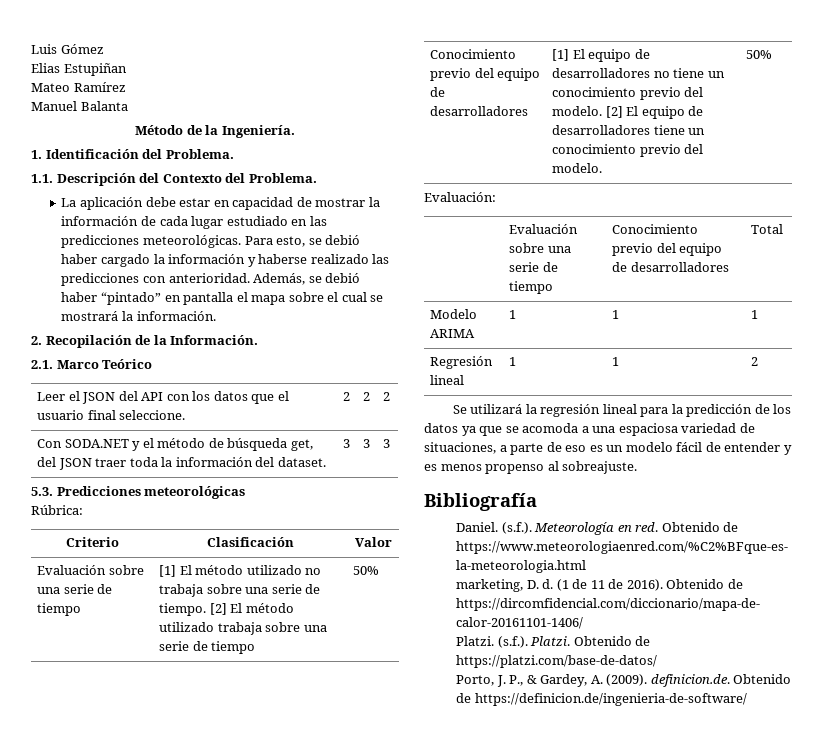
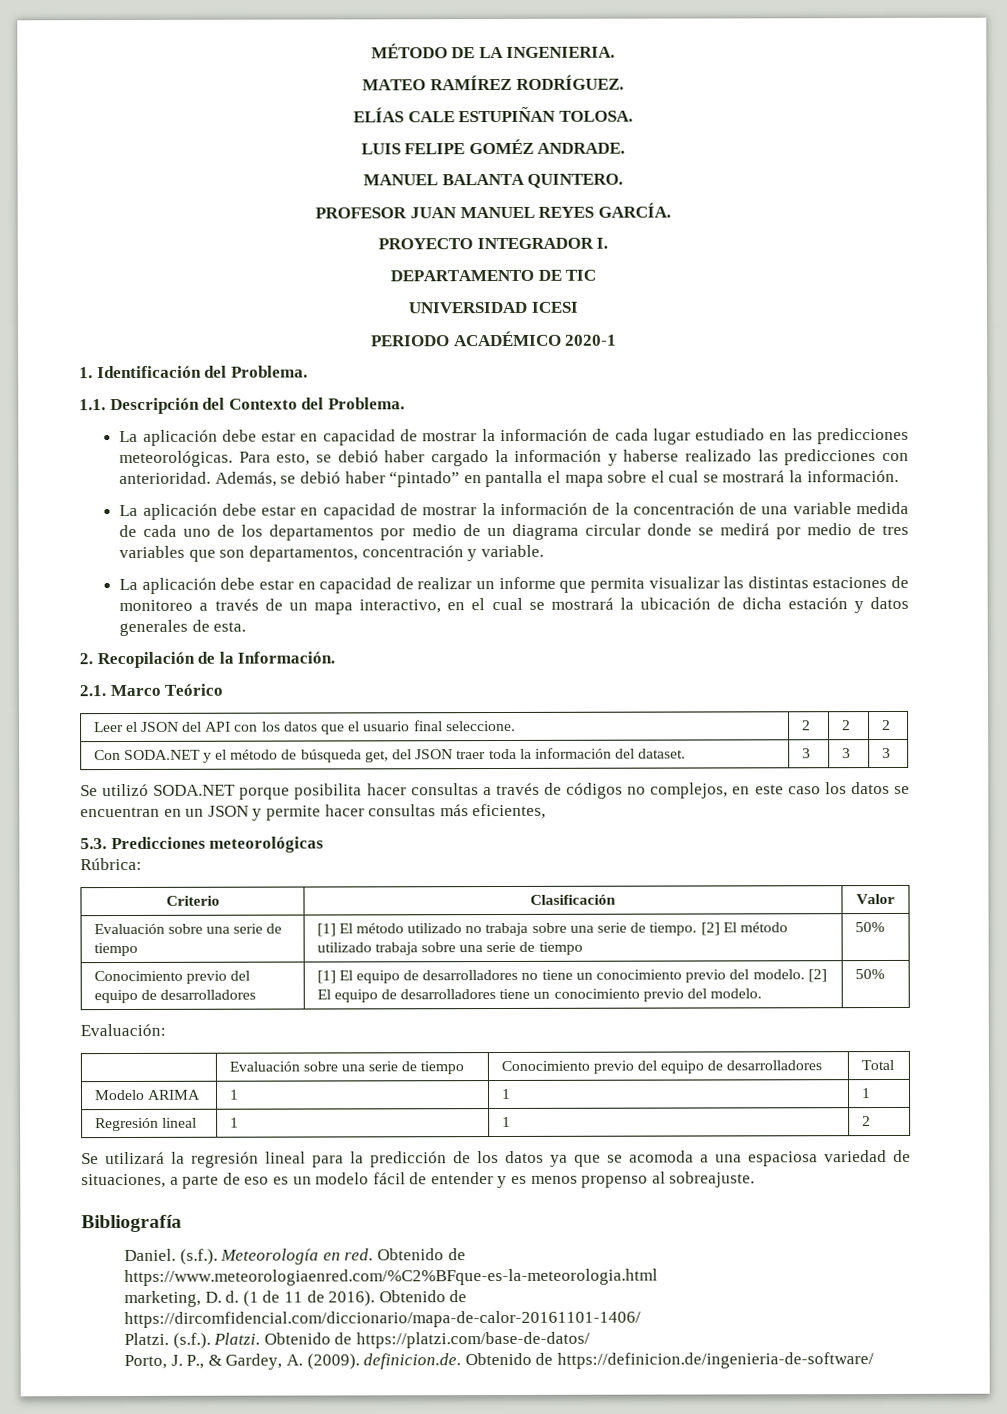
[31,44,104,54] [31,63,127,76] [31,82,126,92] [31,101,128,111] [135,125,295,138] Luis Gómez // Elias Estupiñan // Mateo Ramírez // Manuel Balanta // Método de la Ingeniería. -> [370,43,616,59] [362,74,624,91] [353,106,633,123] [360,138,626,155] [362,173,624,188] [315,202,671,219] [377,237,609,250] [389,269,597,282] [408,301,578,314] [370,330,618,347] MÉTODO DE LA INGENIERIA. // MATEO RAMÍREZ RODRÍGUEZ. // ELÍAS CALE ESTUPIÑAN TOLOSA. // LUIS FELIPE GOMÉZ ANDRADE. // MANUEL BALANTA QUINTERO. // PROFESOR JUAN MANUEL REYES GARCÍA. // PROYECTO INTEGRADOR I. // DEPARTAMENTO DE TIC // UNIVERSIDAD ICESI // PERIODO ACADÉMICO 2020-1
(216, 316) none -> [119,501,909,520] [119,523,909,541] [119,544,544,562] [119,575,909,594] [119,596,909,615] [119,619,247,637] // La aplicación debe estar en capacidad de mostrar la información de la concentración de una variable medida de cada uno de los departamentos por medio de un diagrama circular donde se medirá por medio de tres variables que son departamentos, concentración y variable. // La aplicación debe estar en capacidad de realizar un informe que permita visualizar las distintas estaciones de monitoreo a través de un mapa interactivo, en el cual se mostrará la ubicación de dicha estación y datos generales de esta.
(391, 443) none -> [80,781,910,800] [80,803,547,821] // Se utilizó SODA.NET porque posibilita hacer consultas a través de códigos no complejos, en este caso los datos se encuentran en un JSON y permite hacer consultas más eficientes,

